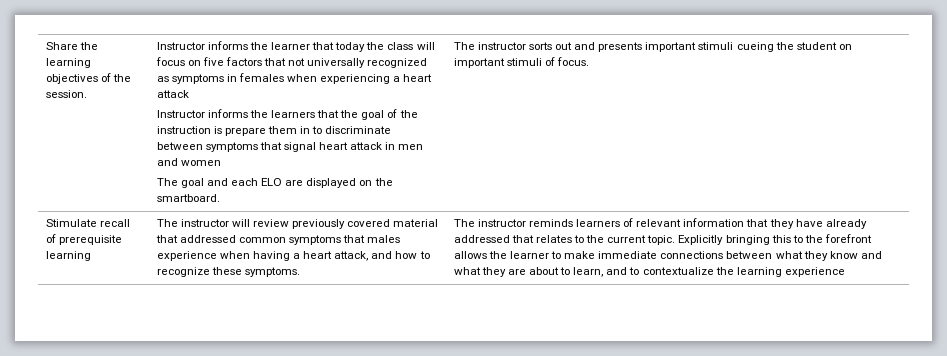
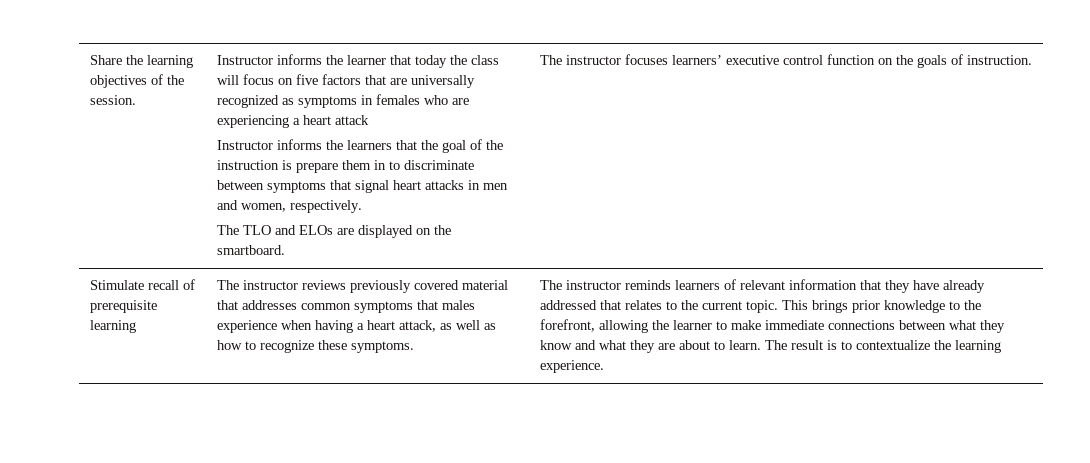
[288,58,306,66] not -> [389,78,407,85] are
[287,74,318,82] when -> [423,95,469,105] who are
[350,142,383,150] attack -> [424,180,464,190] attacks
[180,160,221,166] [156,178,283,188] women // The goal and each ELO -> [240,200,362,213] [216,225,333,235] women, respectively. // The TLO and ELOs
[528,42,852,52] [453,57,589,68] sorts out and presents important stimuli cueing the student on important stimuli of focus. -> [624,54,1032,68] focuses learners’ executive control function on the goals of instruction.
[231,219,289,227] will review -> [301,280,346,290] reviews
[179,235,236,243] addressed -> [241,300,297,310] addresses
[371,251,393,259] and -> [439,320,496,330] as well as
[678,234,872,245] [453,251,487,259] Explicitly bringing this to the forefront allows -> [781,300,981,313] [539,319,648,333] This brings prior knowledge to the forefront, allowing
[573,267,628,277] learn, and -> [728,340,837,350] learn. The result is
[784,267,845,277] experience -> [539,360,604,373] experience.

